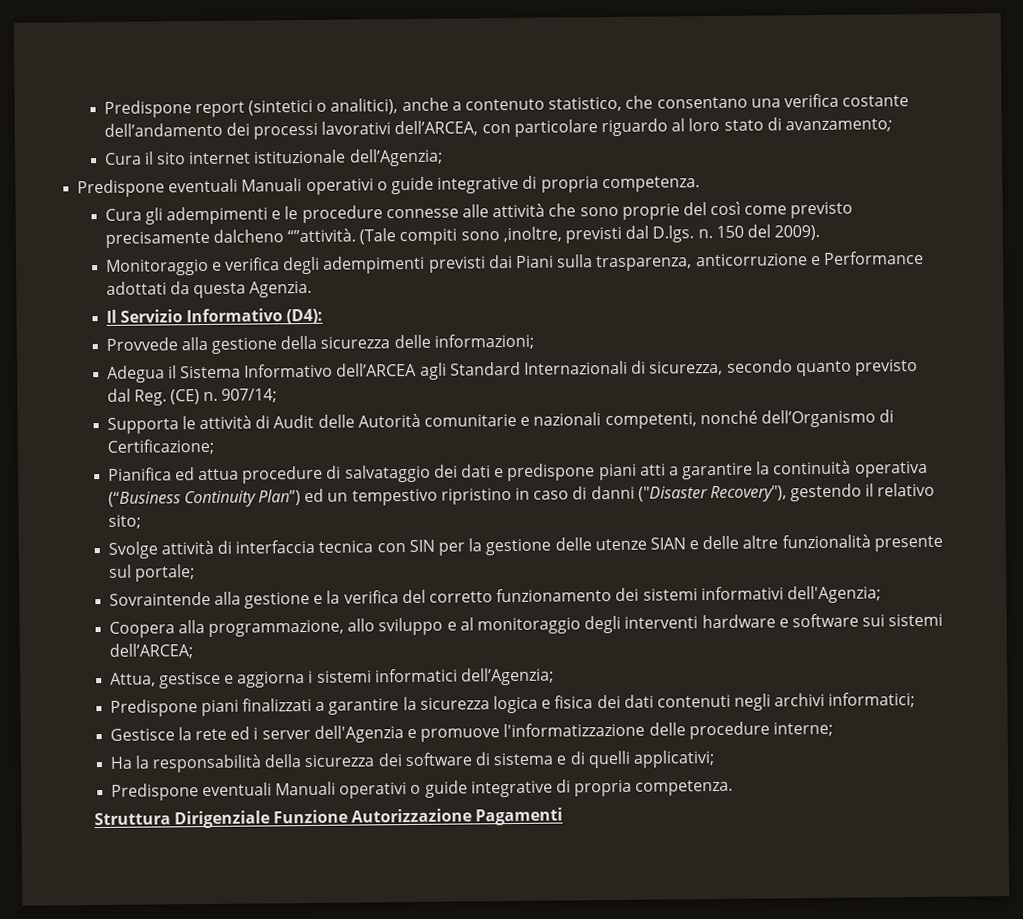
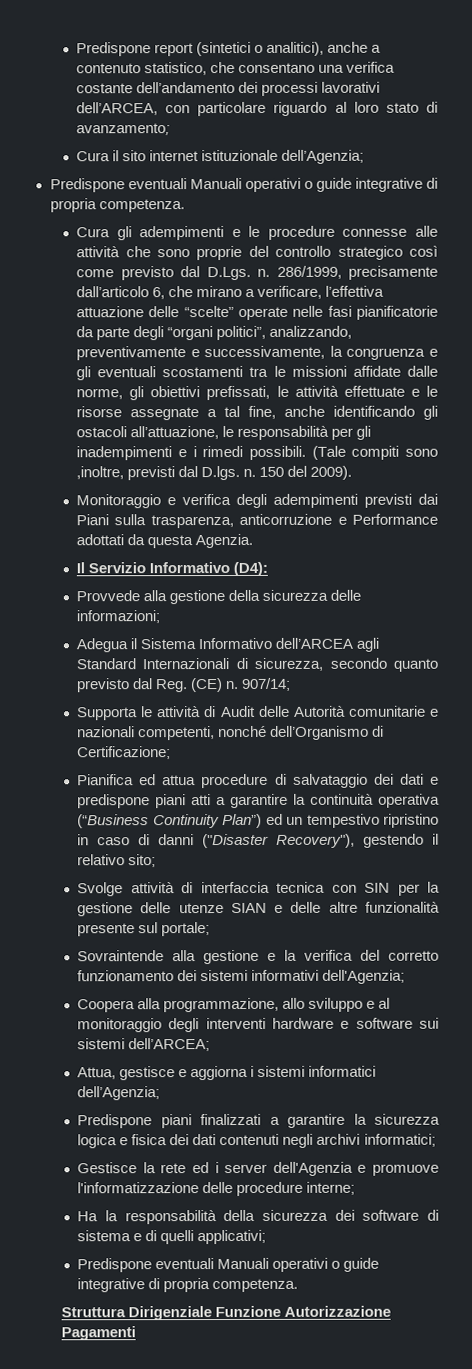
(707, 209) none -> [275,245,403,260] controllo strategico
[104,228,357,248] precisamente dalcheno “”attività. -> [180,265,438,281] [76,285,385,300] [76,305,438,320] [76,325,353,341] [76,345,438,361] [76,365,439,381] [76,385,438,401] [76,405,438,421] [76,425,372,440] [76,445,306,461] dal D.Lgs. n. 286/1999, precisamente dall’articolo 6, che mirano a verificare, l’effettiva attuazione delle “scelte” operate nelle fasi pianificatorie da parte degli “organi politici”, analizzando, preventivamente e successivamente, la congruenza e gli eventuali scostamenti tra le missioni affidate dalle norme, gli obiettivi prefissati, le attività effettuate e le risorse assegnate a tal fine, anche identificando gli ostacoli all’attuazione, le responsabilità per gli inadempimenti e i rimedi possibili.

